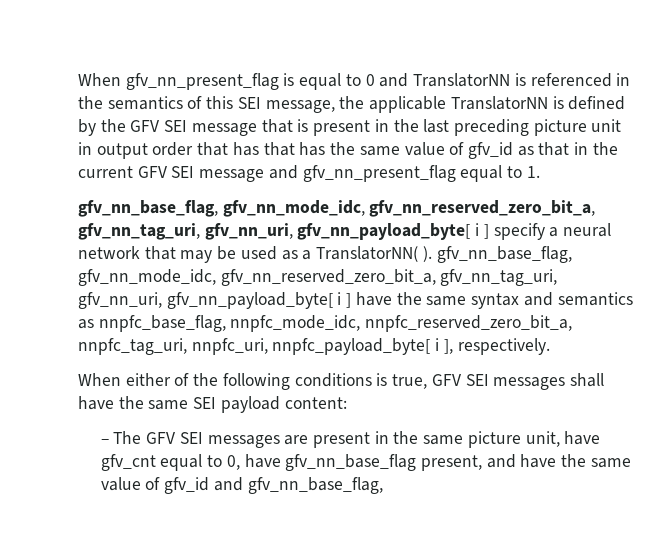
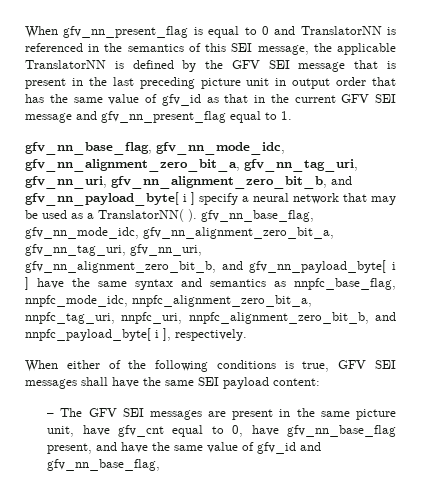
[263,142,326,156] that has -> (44, 98) none
[369,200,596,217] [78,223,293,240] gfv_nn_reserved_zero_bit_a, gfv_nn_tag_uri, gfv_nn_uri, -> [25,159,358,172] [25,176,352,189] gfv_nn_alignment_zero_bit_a, gfv_nn_tag_uri, gfv_nn_uri, gfv_nn_alignment_zero_bit_b, and
[220,269,558,286] [78,292,162,309] gfv_nn_reserved_zero_bit_a, gfv_nn_tag_uri, gfv_nn_uri, -> [143,227,334,239] [25,244,202,256] [25,261,243,273] gfv_nn_alignment_zero_bit_a, gfv_nn_tag_uri, gfv_nn_uri, gfv_nn_alignment_zero_bit_b, and
[365,315,573,332] nnpfc_reserved_zero_bit_a, -> [132,295,312,307] nnpfc_alignment_zero_bit_a,
(268, 346) none -> [188,312,396,324] nnpfc_alignment_zero_bit_b, and

